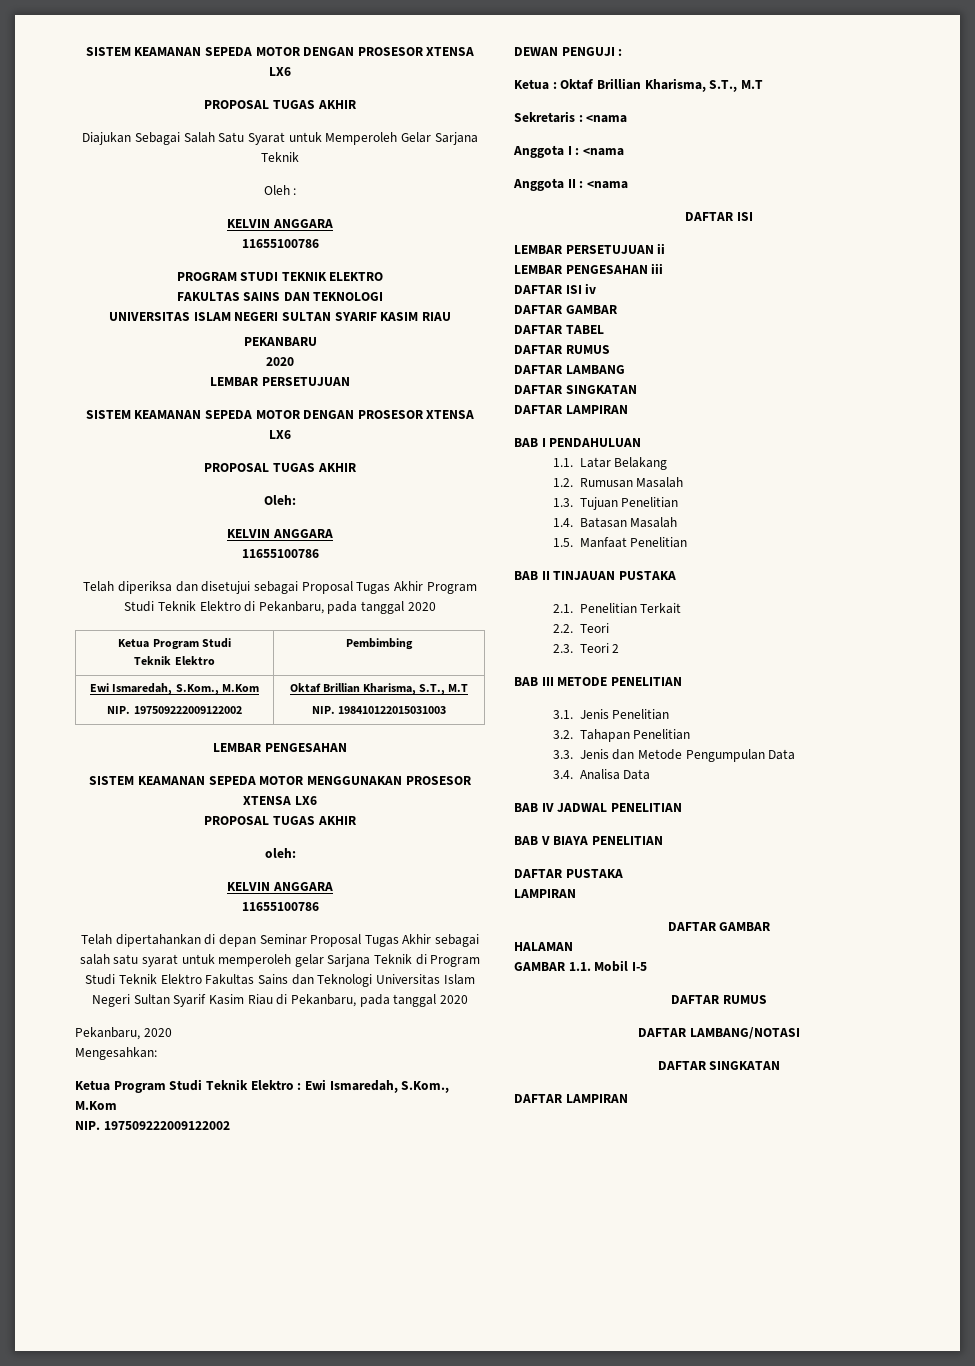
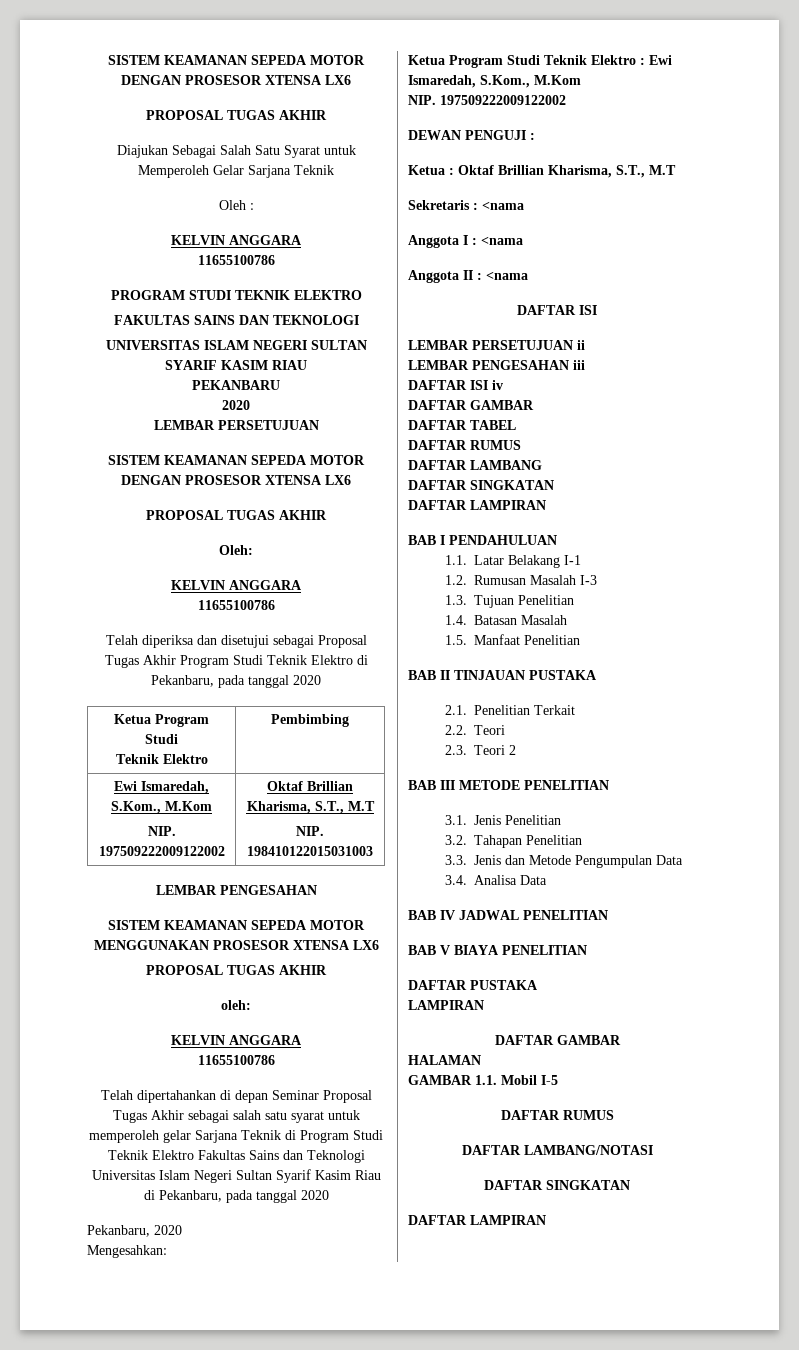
(668, 463) none -> [564,555,582,565] I-1
(684, 482) none -> [580,575,598,585] I-3

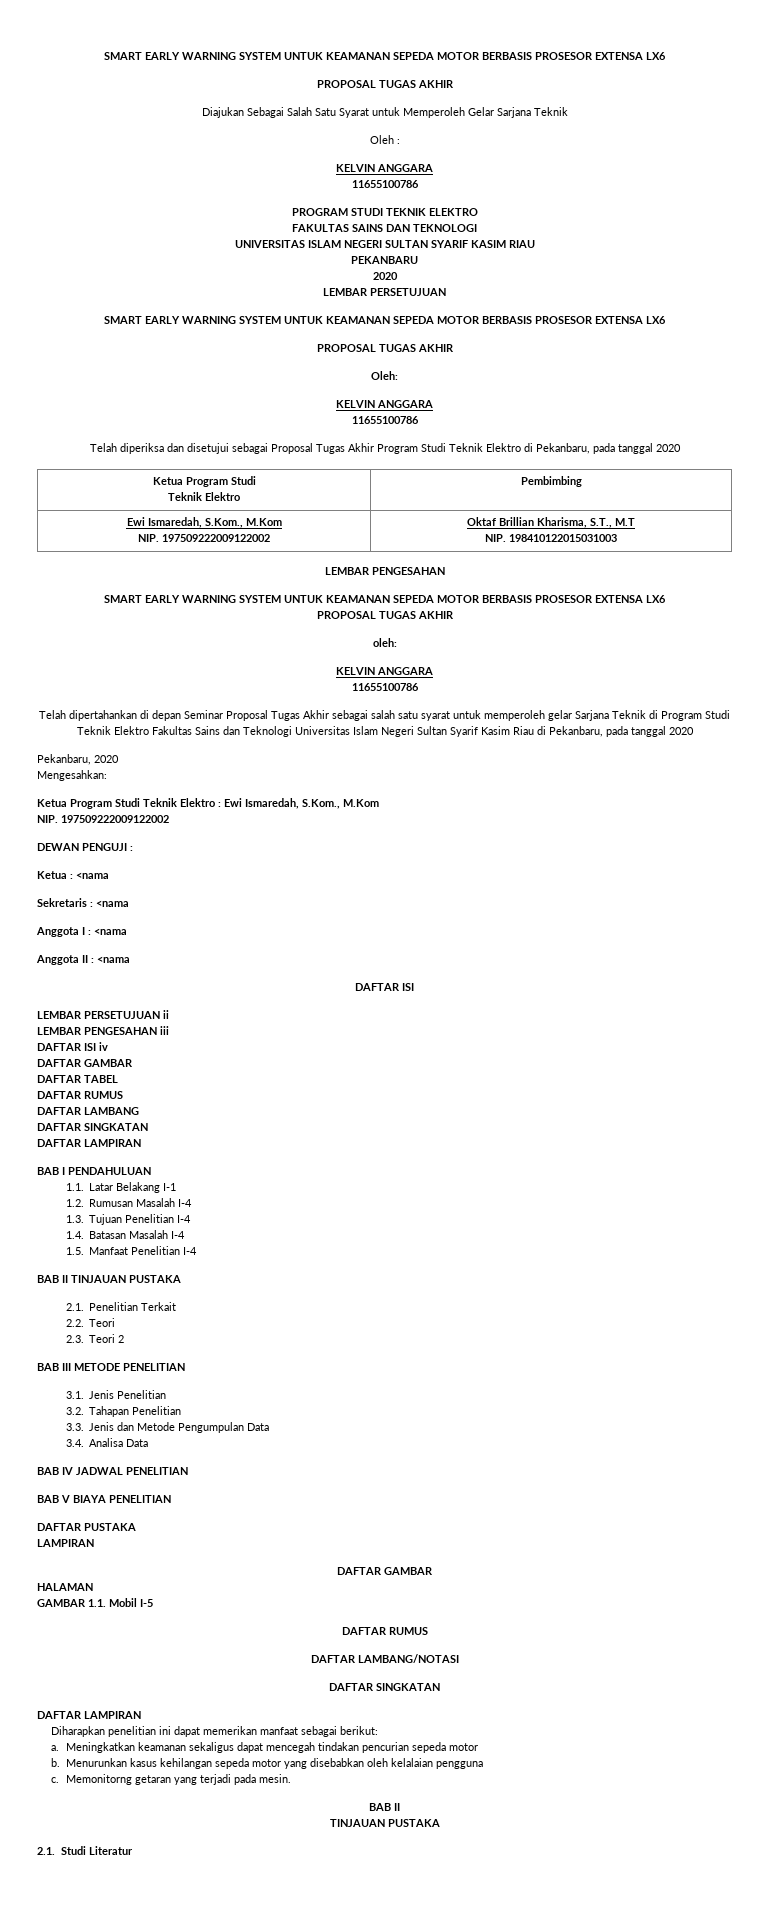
[108,55,365,65] [121,75,322,85] SISTEM KEAMANAN SEPEDA MOTOR DENGAN PROSESOR XTENSA -> [104,52,643,60] SMART EARLY WARNING SYSTEM UNTUK KEAMANAN SEPEDA MOTOR BERBASIS PROSESOR EXTENSA
[108,455,365,465] [121,475,322,485] SISTEM KEAMANAN SEPEDA MOTOR DENGAN PROSESOR XTENSA -> [104,316,643,324] SMART EARLY WARNING SYSTEM UNTUK KEAMANAN SEPEDA MOTOR BERBASIS PROSESOR EXTENSA
[108,920,365,930] [93,940,350,950] SISTEM KEAMANAN SEPEDA MOTOR MENGGUNAKAN PROSESOR XTENSA -> [104,595,643,603] SMART EARLY WARNING SYSTEM UNTUK KEAMANAN SEPEDA MOTOR BERBASIS PROSESOR EXTENSA
[458,165,676,178] Oktaf Brillian Kharisma, S.T., M.T -> [76,872,109,879] <nama
[580,575,598,585] I-3 -> [178,1199,193,1207] I-4
(575, 600) none -> [177,1215,192,1223] I-4
(568, 620) none -> [171,1231,186,1239] I-4
(581, 640) none -> [183,1247,198,1255] I-4
(546, 1220) none -> [51,1726,379,1737] [51,1742,478,1753] [51,1758,483,1769] [51,1774,291,1785] [369,1803,400,1811] [329,1819,440,1827] [37,1846,133,1855] // Diharapkan penelitian ini dapat memerikan manfaat sebagai berikut: // a. Meningkatkan keamanan sekaligus dapat mencegah tindakan pencurian sepeda motor // b. Menurunkan kasus kehilangan sepeda motor yang disebabkan oleh kelalaian pengguna // c. Memonitorng getaran yang terjadi pada mesin. // BAB II // TINJAUAN PUSTAKA // 2.1. Studi Literatur

